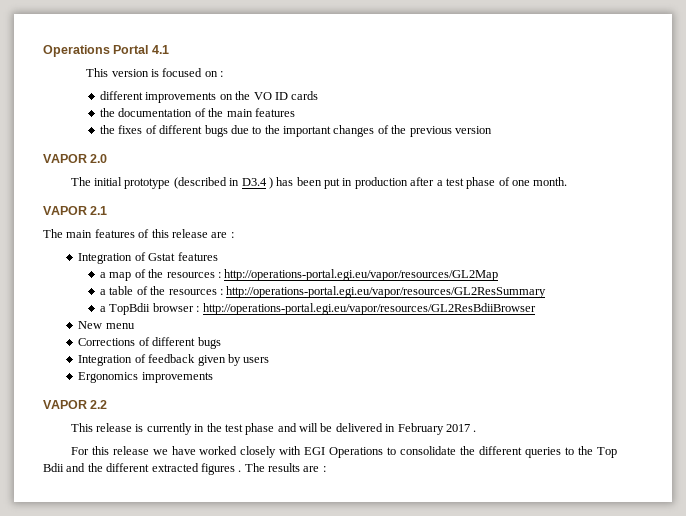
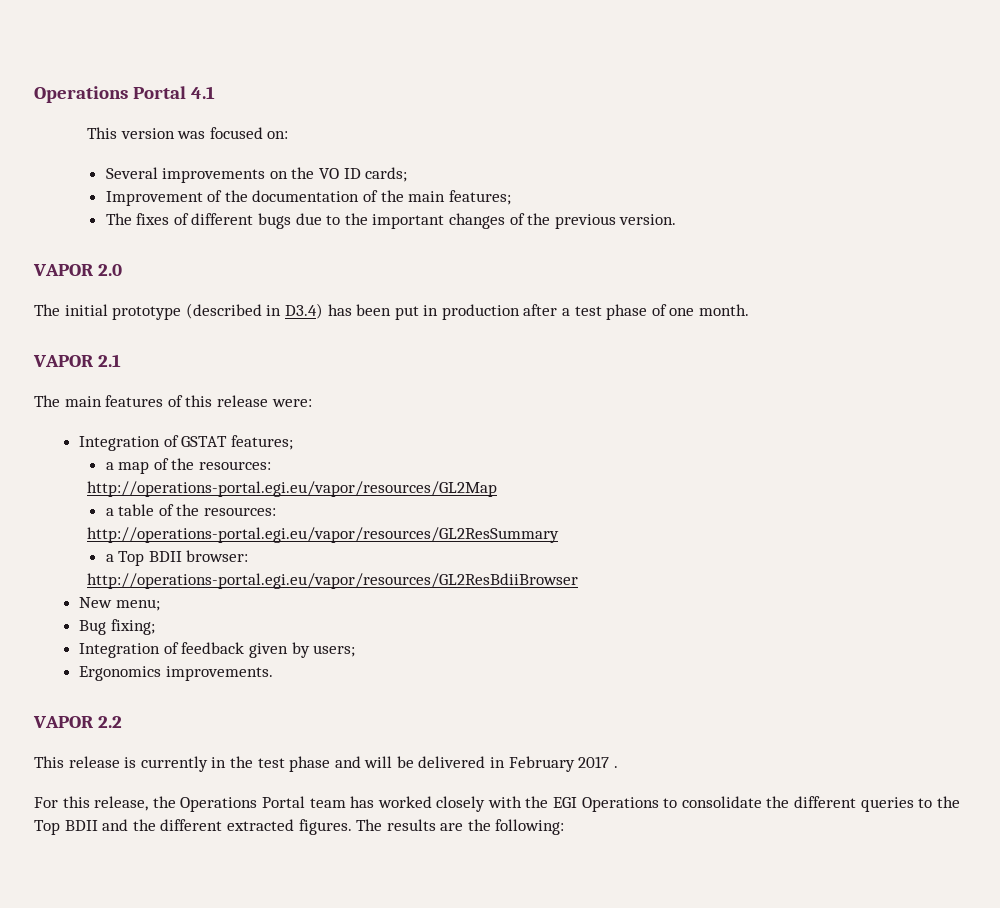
[151,68,224,77] [100,91,144,100] is focused on : // different -> [177,127,289,139] [105,167,158,179] was focused on: // Several
[291,91,319,100] cards // -> [365,167,408,182] [105,190,223,206] cards; // Improvement of
[254,108,295,117] [100,125,116,134] features // the -> [448,190,511,205] [105,213,132,225] features; // The
[454,126,492,134] version -> [619,214,677,225] version.
[241,177,273,189] D3.4 ) -> [284,303,323,319] D3.4)
[211,232,234,238] [78,252,218,264] are : // Integration of Gstat features -> [271,399,312,407] [79,435,293,451] were: // Integration of GSTAT features;
[166,272,221,278] resources : -> [199,461,272,470] resources: //
[168,289,223,295] resources : -> [204,507,277,516] resources: //
[109,303,200,315] TopBdii browser : -> [118,550,249,566] Top BDII browser: //
[105,323,135,329] [78,337,221,349] menu // Corrections of different bugs -> [115,599,160,611] [79,619,155,635] menu; // Bug fixing;
[243,357,270,363] users -> [313,645,356,657] users;
[141,372,213,383] improvements -> [165,666,273,681] improvements.
[112,446,196,455] release we have -> [94,796,375,812] release, the Operations Portal team has
(302, 450) none -> [525,796,549,808] the
[43,463,64,472] Bdii -> [64,820,98,831] BDII
[200,463,242,475] figures . -> [298,819,352,835] figures.
[322,466,326,472] : -> [467,819,565,835] the following:

